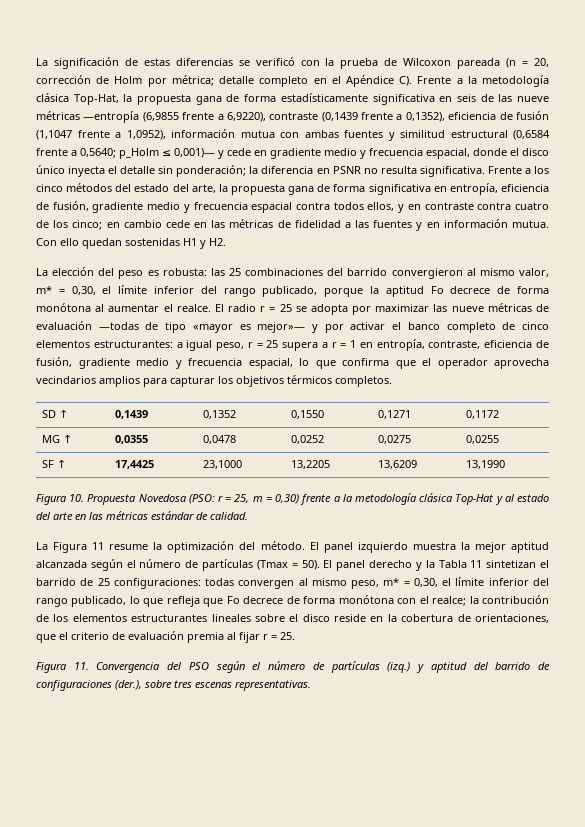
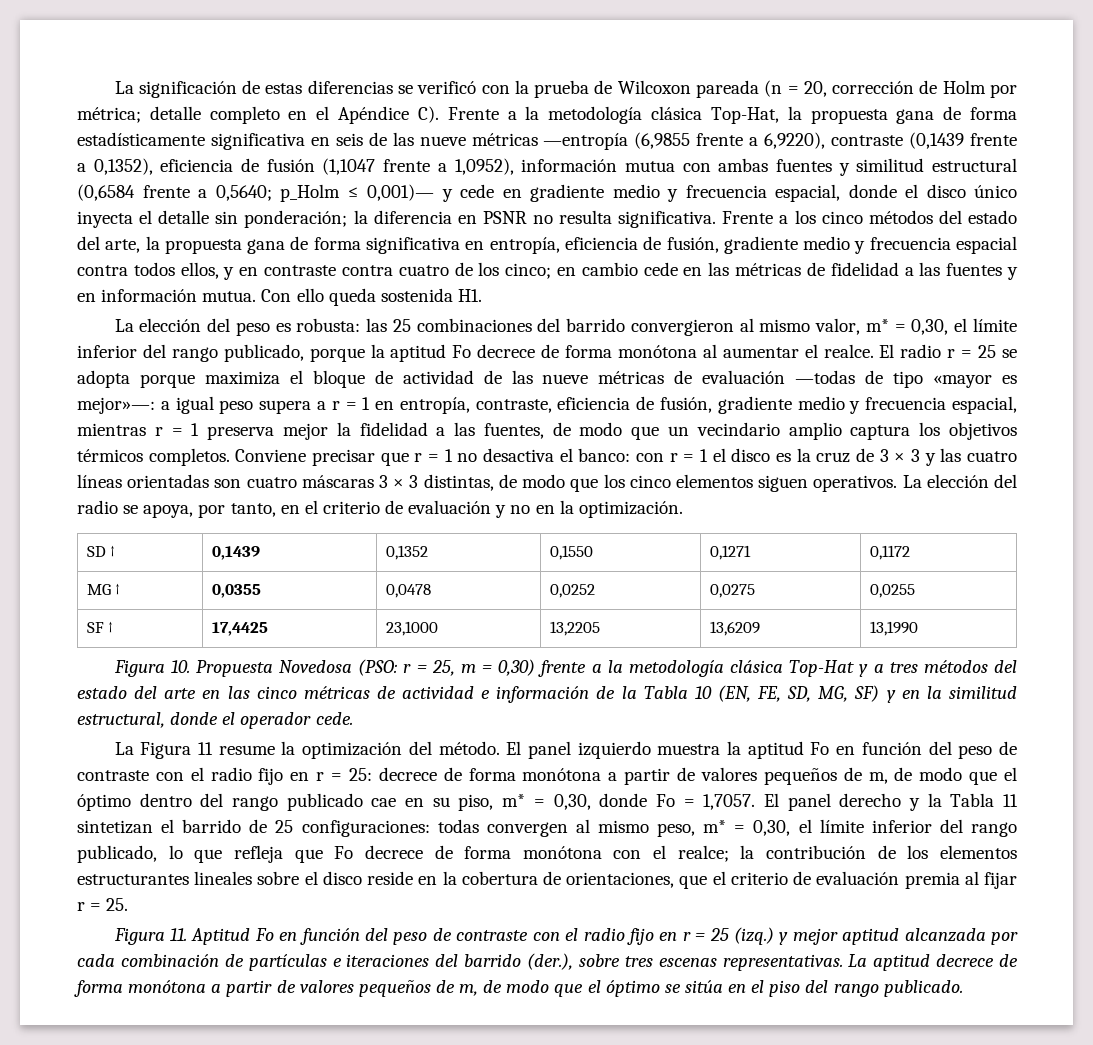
[82,238,226,249] quedan sostenidas H1 y H2. -> [328,288,482,306] queda sostenida H1.
[352,304,430,315] por maximizar -> [139,370,502,388] porque maximiza el bloque de actividad de
[257,322,550,333] [36,340,279,351] mejor»— y por activar el banco completo de cinco elementos estructurantes: a igual peso, r = 25 -> [77,396,254,414] mejor»—: a igual peso
[299,358,549,369] [36,375,392,387] lo que confirma que el operador aprovecha vecindarios amplios para capturar los objetivos térmicos completos. -> [77,422,1017,440] [77,448,1017,466] [77,474,1018,492] [77,500,683,518] mientras r = 1 preserva mejor la fidelidad a las fuentes, de modo que un vecindario amplio captura los objetivos térmicos completos. Conviene precisar que r = 1 no desactiva el banco: con r = 1 el disco es la cruz de 3 × 3 y las cuatro líneas orientadas son cuatro máscaras 3 × 3 distintas, de modo que los cinco elementos siguen operativos. La elección del radio se apoya, por tanto, en el criterio de evaluación y no en la optimización.
[504,494,515,502] al -> [873,660,1017,673] a tres métodos del
[106,511,248,520] métricas estándar de calidad. -> [256,685,1018,703] [77,712,353,729] cinco métricas de actividad e información de la Tabla 10 (EN, FE, SD, MG, SF) y en la similitud estructural, donde el operador cede.
[474,542,549,553] [36,559,320,571] mejor aptitud alcanzada según el número de partículas (Tmax = 50). -> [747,741,1017,759] [77,767,1017,785] [77,793,756,811] aptitud Fo en función del peso de contraste con el radio fijo en r = 25: decrece de forma monótona a partir de valores pequeños de m, de modo que el óptimo dentro del rango publicado cae en su piso, m* = 0,30, donde Fo = 1,7057.
[96,661,550,673] [36,680,112,691] Convergencia del PSO según el número de partículas (izq.) y aptitud del barrido de configuraciones -> [191,927,1018,945] [77,954,522,971] Aptitud Fo en función del peso de contraste con el radio fijo en r = 25 (izq.) y mejor aptitud alcanzada por cada combinación de partículas e iteraciones del barrido
(311, 685) none -> [848,954,1018,971] [74,979,963,997] La aptitud decrece de forma monótona a partir de valores pequeños de m, de modo que el óptimo se sitúa en el piso del rango publicado.

